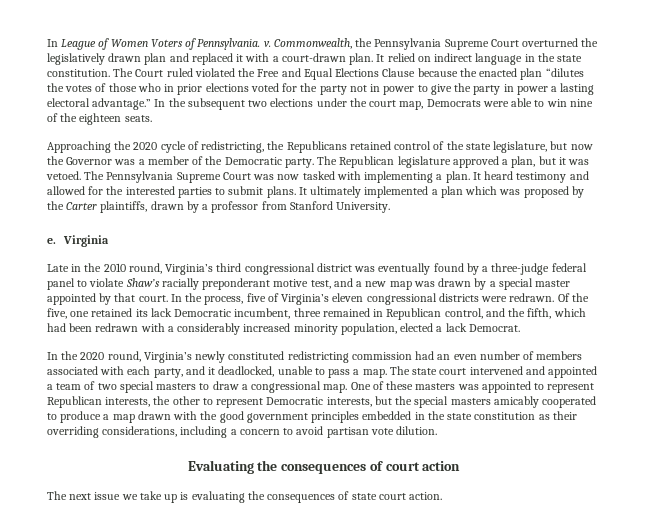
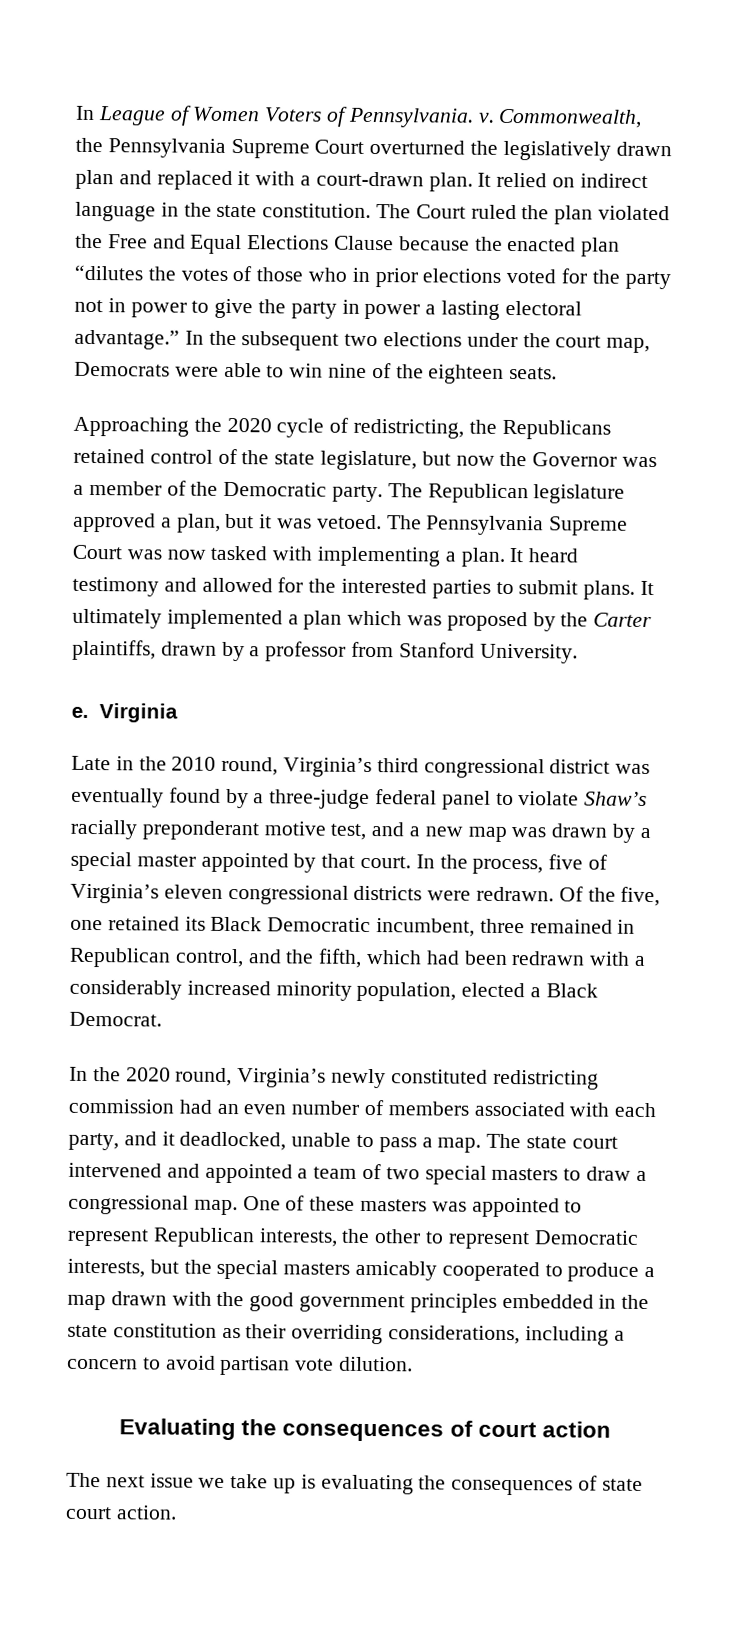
(193, 72) none -> [521,205,594,225] the plan
[150,308,172,317] lack -> [210,916,263,932] Black
[445,323,467,332] lack -> [545,983,598,998] Black

